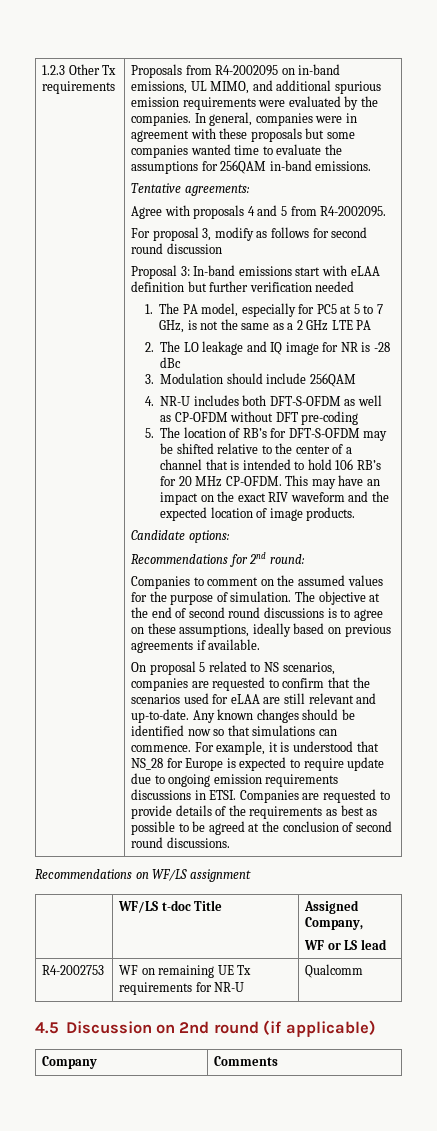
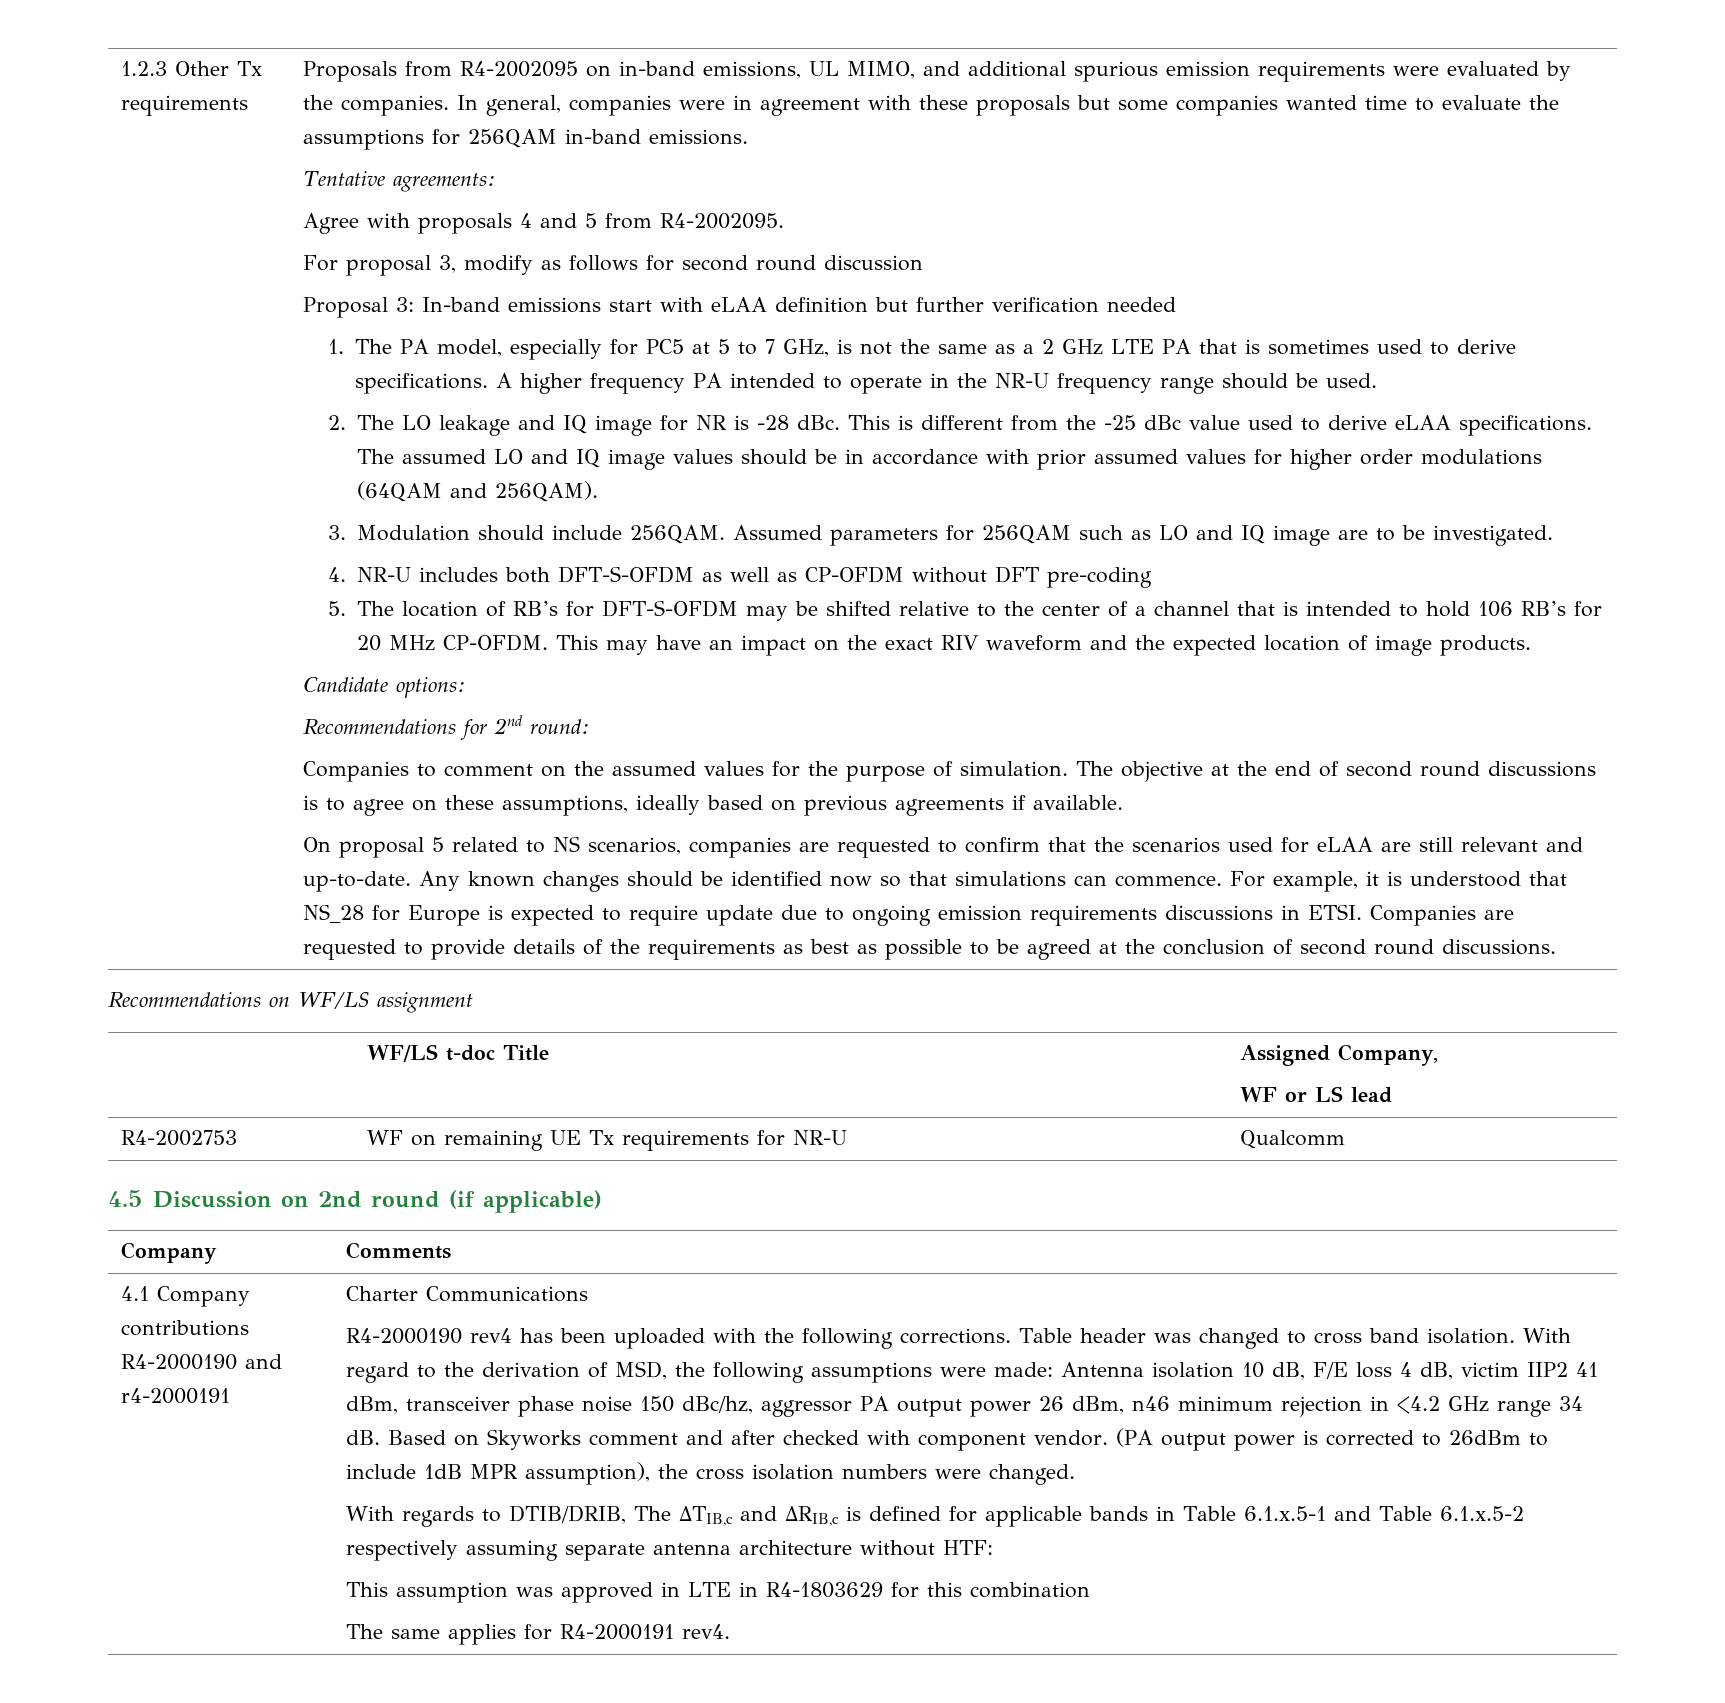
(372, 325) none -> [1198,339,1516,355] [354,373,1377,394] that is sometimes used to derive specifications. A higher frequency PA intended to operate in the NR-U frequency range should be used.
[160,357,182,368] [144,373,356,387] dBc // 3. Modulation should include 256QAM -> [796,415,1592,436] [356,449,1542,470] [356,481,598,502] [328,525,1553,546] dBc. This is different from the -25 dBc value used to derive eLAA specifications. The assumed LO and IQ image values should be in accordance with prior assumed values for higher order modulations (64QAM and 256QAM). // 3. Modulation should include 256QAM. Assumed parameters for 256QAM such as LO and IQ image are to be investigated.
(279, 1061) none -> [120,1286,250,1307] [120,1320,249,1336] [120,1354,282,1370] [120,1388,230,1404] [345,1286,588,1302] [345,1328,1571,1349] [345,1361,1598,1383] [345,1396,1583,1417] [345,1428,1548,1451] [345,1462,1075,1485] [345,1505,1524,1527] [345,1540,993,1561] [345,1582,1090,1603] [345,1624,730,1645] // 4.1 Company contributions R4-2000190 and r4-2000191 | Charter Communications // R4-2000190 rev4 has been uploaded with the following corrections. Table header was changed to cross band isolation. With regard to the derivation of MSD, the following assumptions were made: Antenna isolation 10 dB, F/E loss 4 dB, victim IIP2 41 dBm, transceiver phase noise 150 dBc/hz, aggressor PA output power 26 dBm, n46 minimum rejection in <4.2 GHz range 34 dB. Based on Skyworks comment and after checked with component vendor. (PA output power is corrected to 26dBm to include 1dB MPR assumption), the cross isolation numbers were changed. // With regards to DTIB/DRIB, The ΔTIB,c and ΔRIB,c is defined for applicable bands in Table 6.1.x.5-1 and Table 6.1.x.5-2 respectively assuming separate antenna architecture without HTF: // This assumption was approved in LTE in R4-1803629 for this combination // The same applies for R4-2000191 rev4.

